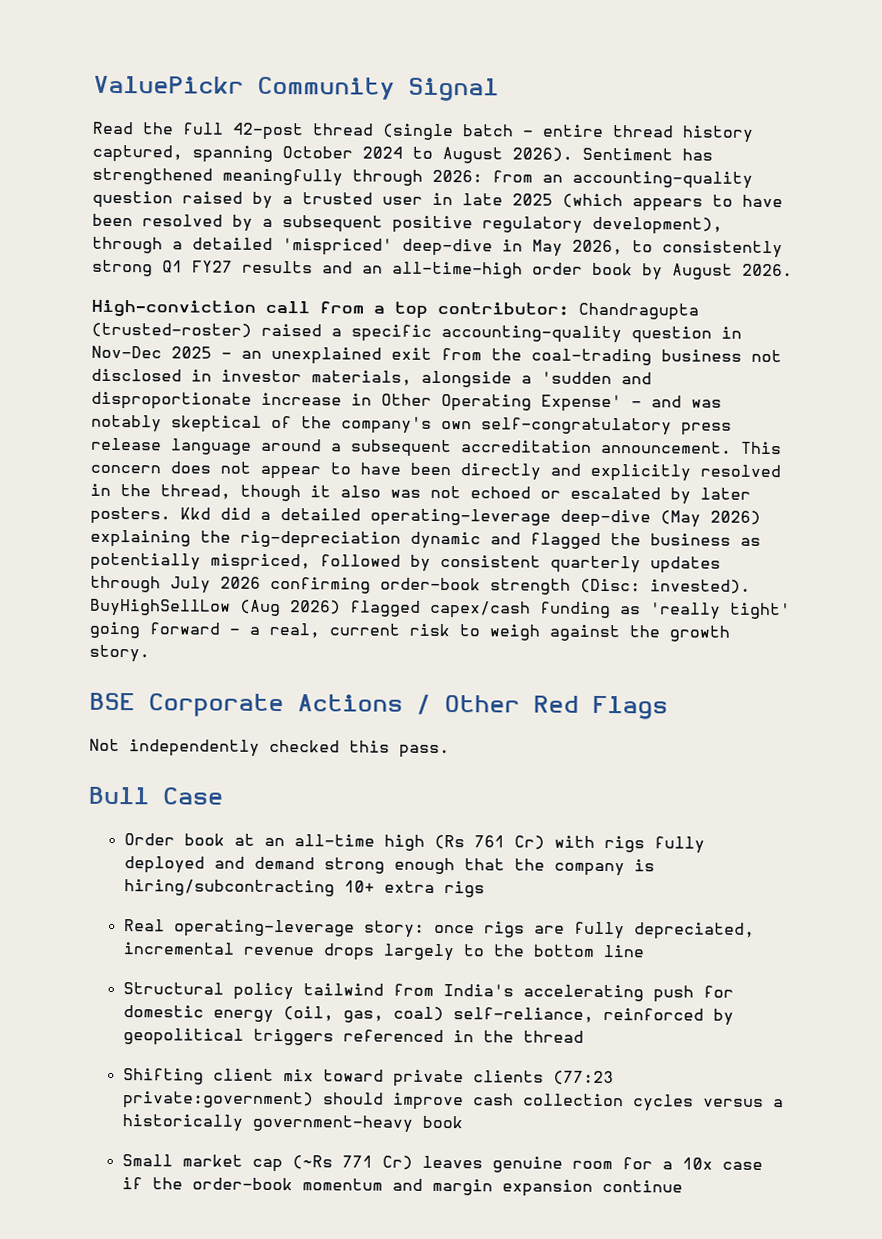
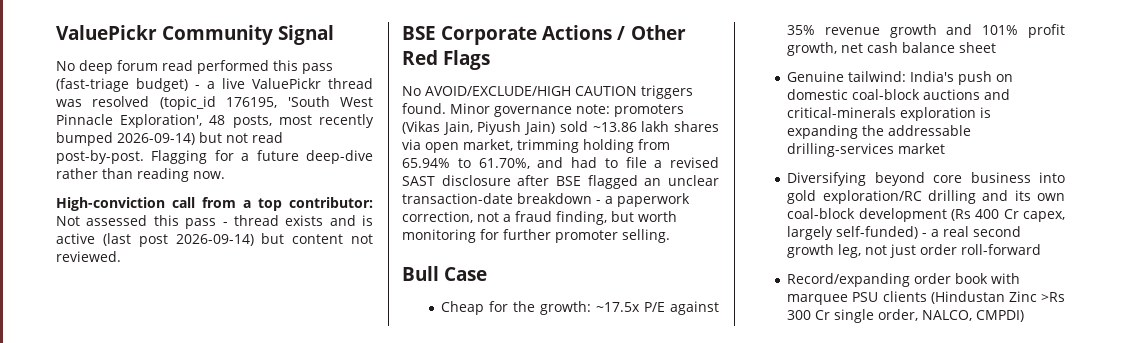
[92,121,754,143] [92,144,713,164] [92,167,753,189] [92,190,783,212] [92,213,723,235] [92,236,783,259] [92,259,793,281] Read the full 42-post thread (single batch - entire thread history captured, spanning October 2024 to August 2026). Sentiment has strengthened meaningfully through 2026: from an accounting-quality question raised by a trusted user in late 2025 (which appears to have been resolved by a subsequent positive regulatory development), through a detailed 'mispriced' deep-dive in May 2026, to consistently strong Q1 FY27 results and an all-time-high order book by August 2026. -> [56,60,333,74] [56,78,373,92] [56,96,373,110] [56,114,374,128] [56,132,283,146] [56,150,373,164] [56,168,225,182] No deep forum read performed this pass (fast-triage budget) - a live ValuePickr thread was resolved (topic_id 176195, 'South West Pinnacle Exploration', 48 posts, most recently bumped 2026-09-14) but not read post-by-post. Flagging for a future deep-dive rather than reading now.
[578,302,699,321] [91,322,742,344] [91,345,782,366] [91,368,652,388] [91,391,722,413] [91,414,732,436] [91,437,782,458] [90,461,781,482] [90,483,751,505] [90,506,761,528] [90,529,761,550] [90,552,721,574] [90,575,751,595] [90,598,791,620] [89,621,730,642] [89,644,150,663] Chandragupta (trusted-roster) raised a specific accounting-quality question in Nov-Dec 2025 - an unexplained exit from the coal-trading business not disclosed in investor materials, alongside a 'sudden and disproportionate increase in Other Operating Expense' - and was notably skeptical of the company's own self-congratulatory press release language around a subsequent accreditation announcement. This concern does not appear to have been directly and explicitly resolved in the thread, though it also was not echoed or escalated by later posters. Kkd did a detailed operating-leverage deep-dive (May 2026) explaining the rig-depreciation dynamic and flagged the business as potentially mispriced, followed by consistent quarterly updates through July 2026 confirming order-book strength (Disc: invested). BuyHighSellLow (Aug 2026) flagged capex/cash funding as 'really tight' going forward - a real, current risk to weigh against the growth story. -> [56,215,373,229] [56,233,373,247] [56,251,121,262] Not assessed this pass - thread exists and is active (last post 2026-09-14) but content not reviewed.
[89,738,450,759] [88,786,223,805] [123,833,705,854] [123,856,655,877] [123,879,485,898] [123,919,755,940] [122,942,645,962] [122,982,734,1003] [122,1005,734,1026] [122,1028,584,1046] [122,1068,614,1088] [122,1091,784,1112] [121,1114,463,1133] [121,1154,763,1173] [121,1177,683,1197] Not independently checked this pass. // Bull Case // Order book at an all-time high (Rs 761 Cr) with rigs fully deployed and demand strong enough that the company is hiring/subcontracting 10+ extra rigs // Real operating-leverage story: once rigs are fully depreciated, incremental revenue drops largely to the bottom line // Structural policy tailwind from India's accelerating push for domestic energy (oil, gas, coal) self-reliance, reinforced by geopolitical triggers referenced in the thread // Shifting client mix toward private clients (77:23 private:government) should improve cash collection cycles versus a historically government-heavy book // Small market cap (~Rs 771 Cr) leaves genuine room for a 10x case if the order-book momentum and margin expansion continue -> [402,85,693,99] [402,103,684,117] [402,121,719,135] [402,139,670,153] [402,157,719,169] [402,175,719,189] [402,193,690,207] [402,211,677,225] [402,229,670,243] [402,266,488,281] [441,301,719,315] [787,24,1065,38] [787,42,997,56] [787,71,1014,85] [787,89,1011,100] [787,107,992,121] [787,125,972,139] [787,143,946,157] [787,172,1065,186] [787,190,1065,204] [787,208,1065,222] [787,226,1022,240] [787,244,1042,258] [787,273,1021,287] [787,291,1065,305] [787,309,1025,323] No AVOID/EXCLUDE/HIGH CAUTION triggers found. Minor governance note: promoters (Vikas Jain, Piyush Jain) sold ~13.86 lakh shares via open market, trimming holding from 65.94% to 61.70%, and had to file a revised SAST disclosure after BSE flagged an unclear transaction-date breakdown - a paperwork correction, not a fraud finding, but worth monitoring for further promoter selling. // Bull Case // Cheap for the growth: ~17.5x P/E against 35% revenue growth and 101% profit growth, net cash balance sheet // Genuine tailwind: India's push on domestic coal-block auctions and critical-minerals exploration is expanding the addressable drilling-services market // Diversifying beyond core business into gold exploration/RC drilling and its own coal-block development (Rs 400 Cr capex, largely self-funded) - a real second growth leg, not just order roll-forward // Record/expanding order book with marquee PSU clients (Hindustan Zinc >Rs 300 Cr single order, NALCO, CMPDI)

